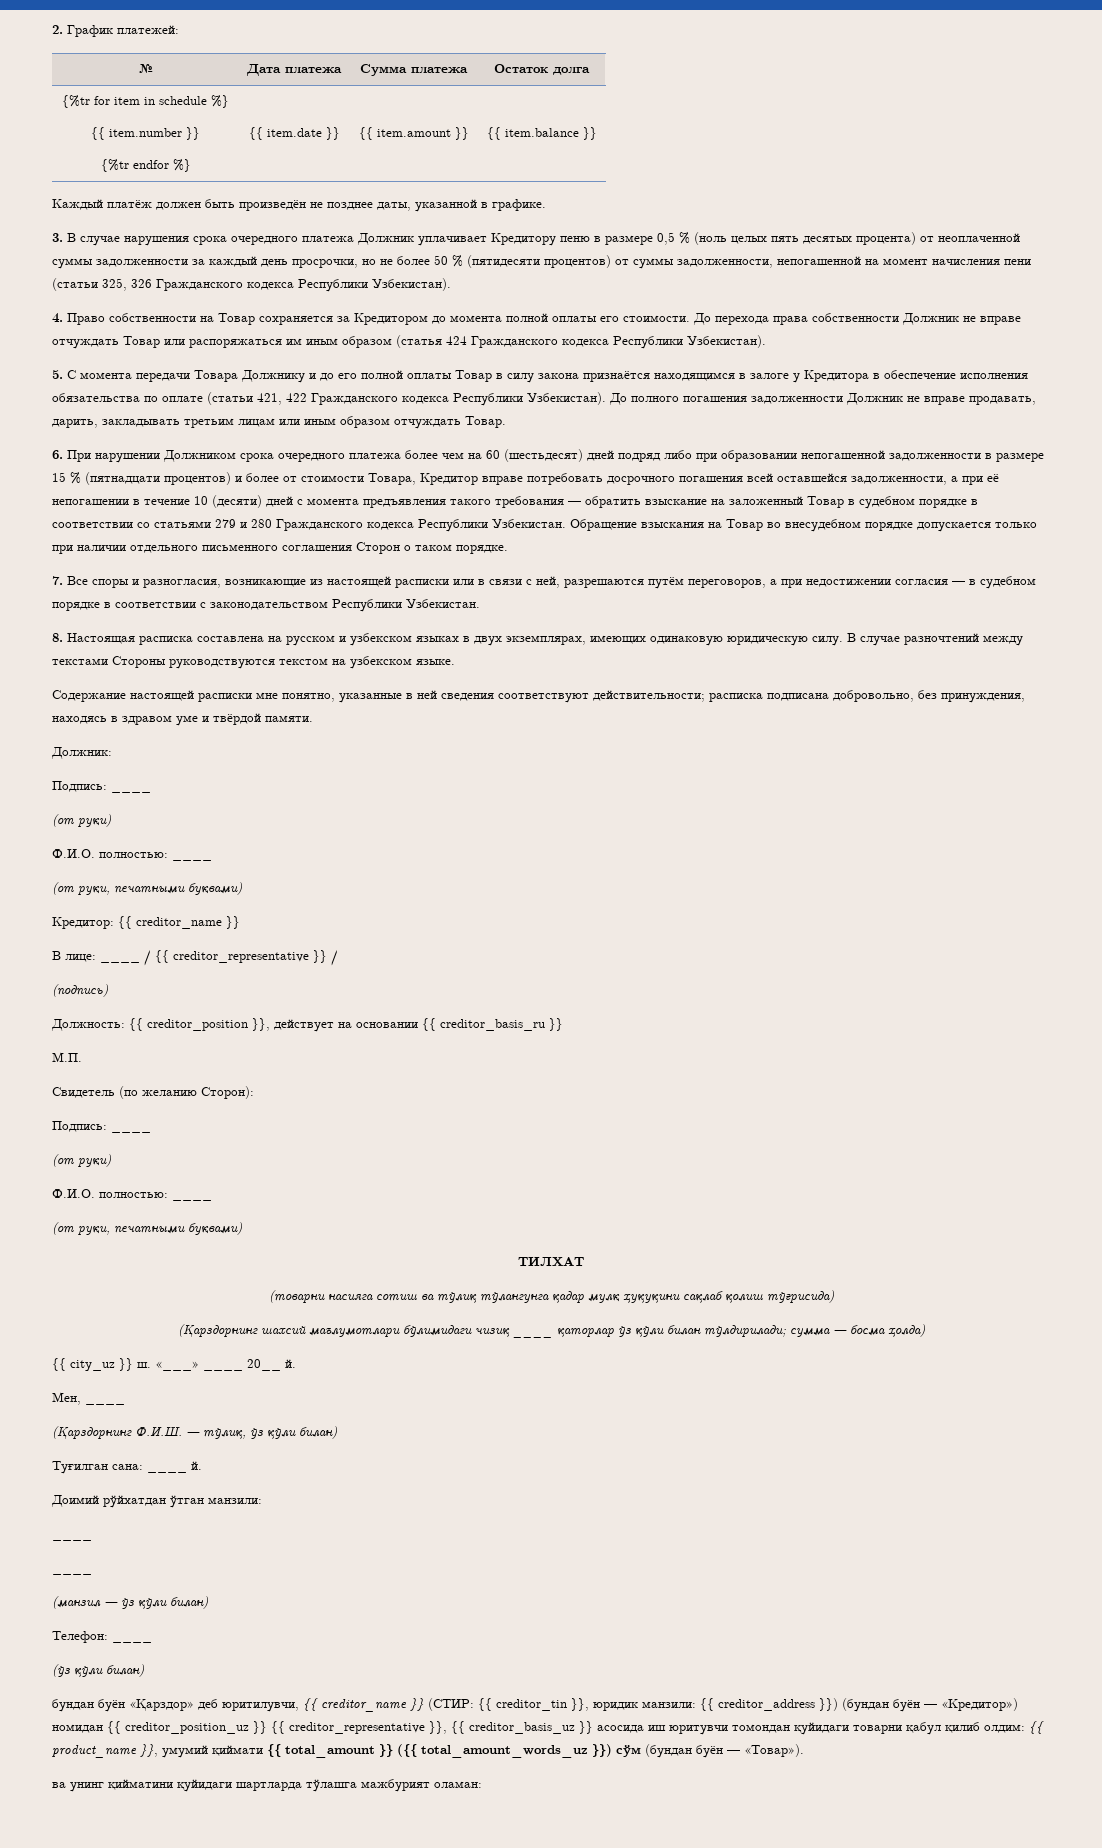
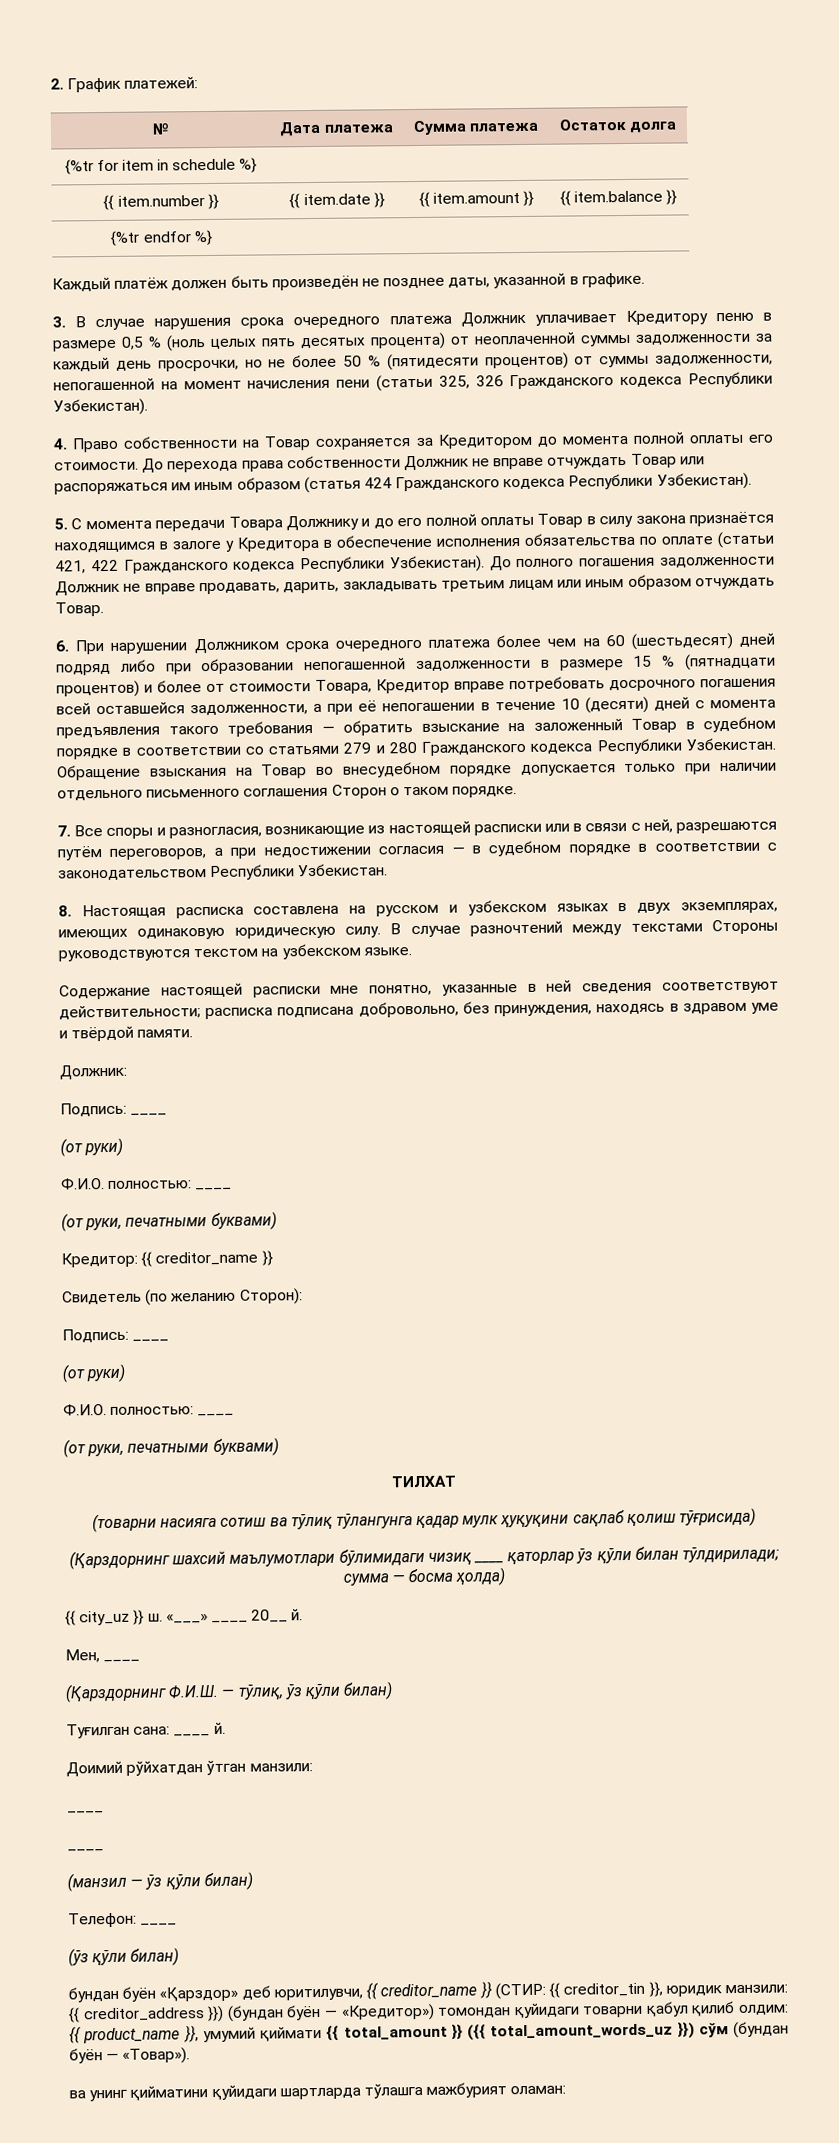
[52,950,338,966] [52,984,108,997] [51,1018,563,1032] [52,1052,82,1062] // В лице: ____ / {{ creditor_representative }} / // (подпись) // Должность: {{ creditor_position }}, действует на основании {{ creditor_basis_ru }} // М.П. -> (273, 1258) none
[52,1721,728,1735] номидан {{ creditor_position_uz }} {{ creditor_representative }}, {{ creditor_basis_uz }} асосида иш юритувчи -> (435, 2012) none

